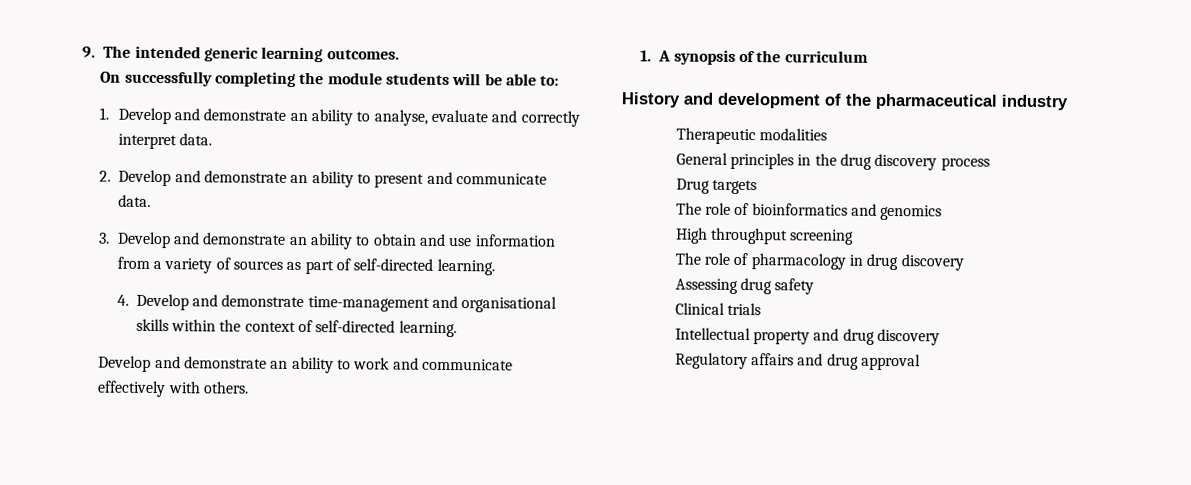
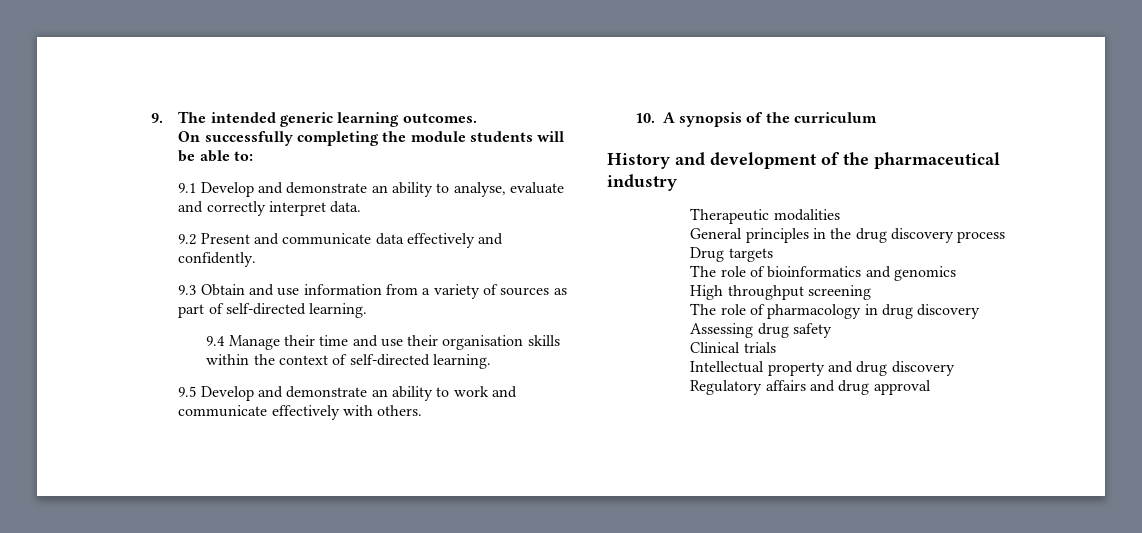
[99,107,110,120] 1. -> [178,183,197,193] 9.1
[99,169,548,188] [118,194,152,207] [98,231,417,250] 2. Develop and demonstrate an ability to present and communicate data. // 3. Develop and demonstrate an ability to obtain -> [178,233,504,248] [178,252,257,267] [178,284,245,296] 9.2 Present and communicate data effectively and confidently. // 9.3 Obtain
[116,293,558,313] 4. Develop and demonstrate time-management and organisational -> [206,335,524,350] 9.4 Manage their time and use their organisation
(457, 329) none -> [178,386,197,397] 9.5
[640,50,653,62] 1. -> [634,113,655,123] 10.

